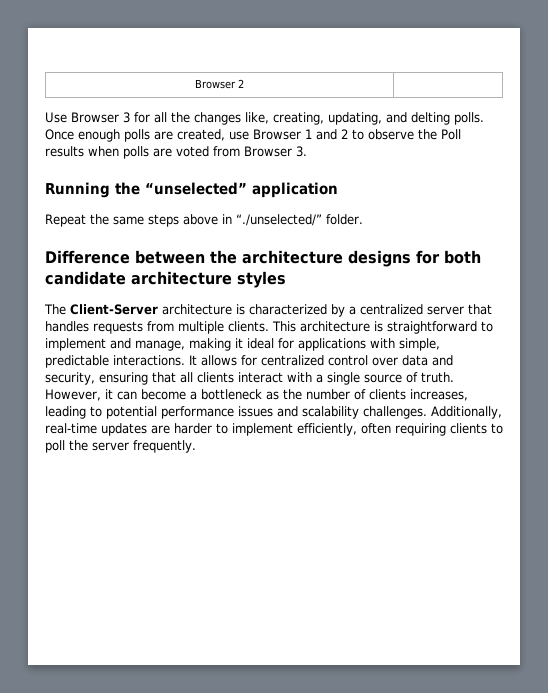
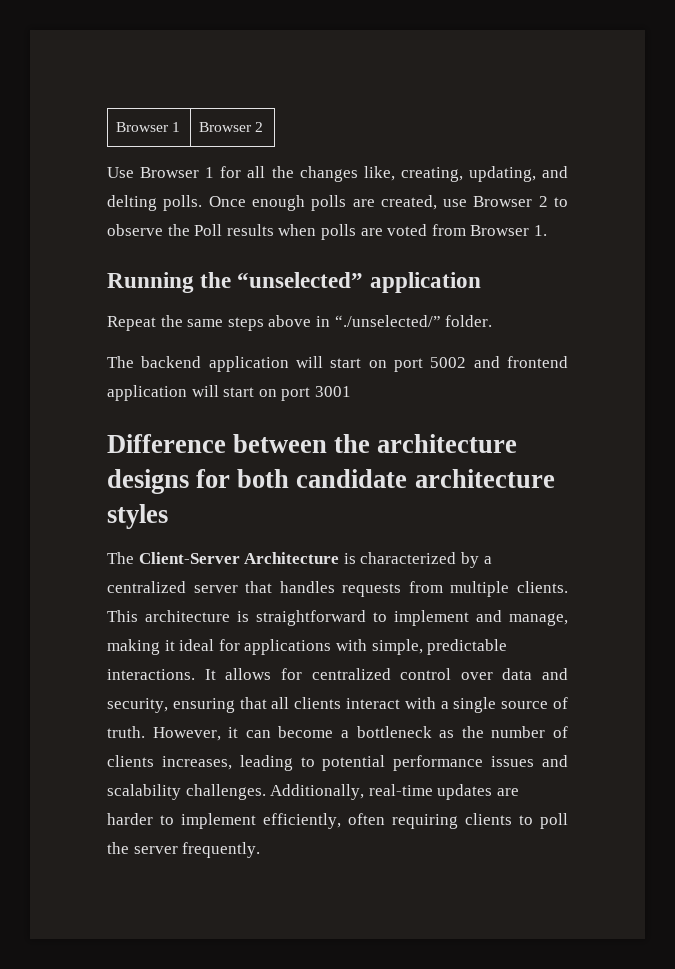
[195,79,244,89] Browser 2 | -> [115,122,180,132] [198,122,263,132] Browser 1 | Browser 2
[123,112,130,123] 3 -> [205,167,215,178] 1
[305,129,337,140] 1 and -> (533, 201) none
[296,146,307,157] 3. -> [533,225,547,236] 1.
(363, 219) none -> [107,356,568,372] [107,385,351,401] // The backend application will start on port 5002 and frontend application will start on port 3001
[162,304,232,315] architecture -> [244,552,340,564] Architecture

